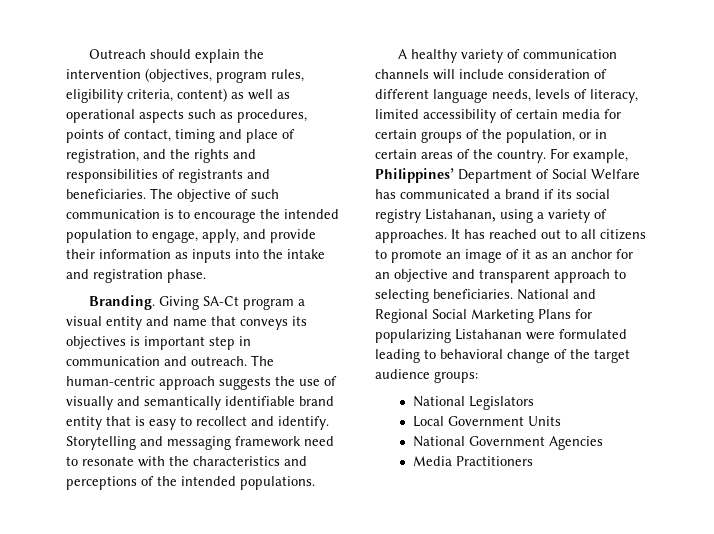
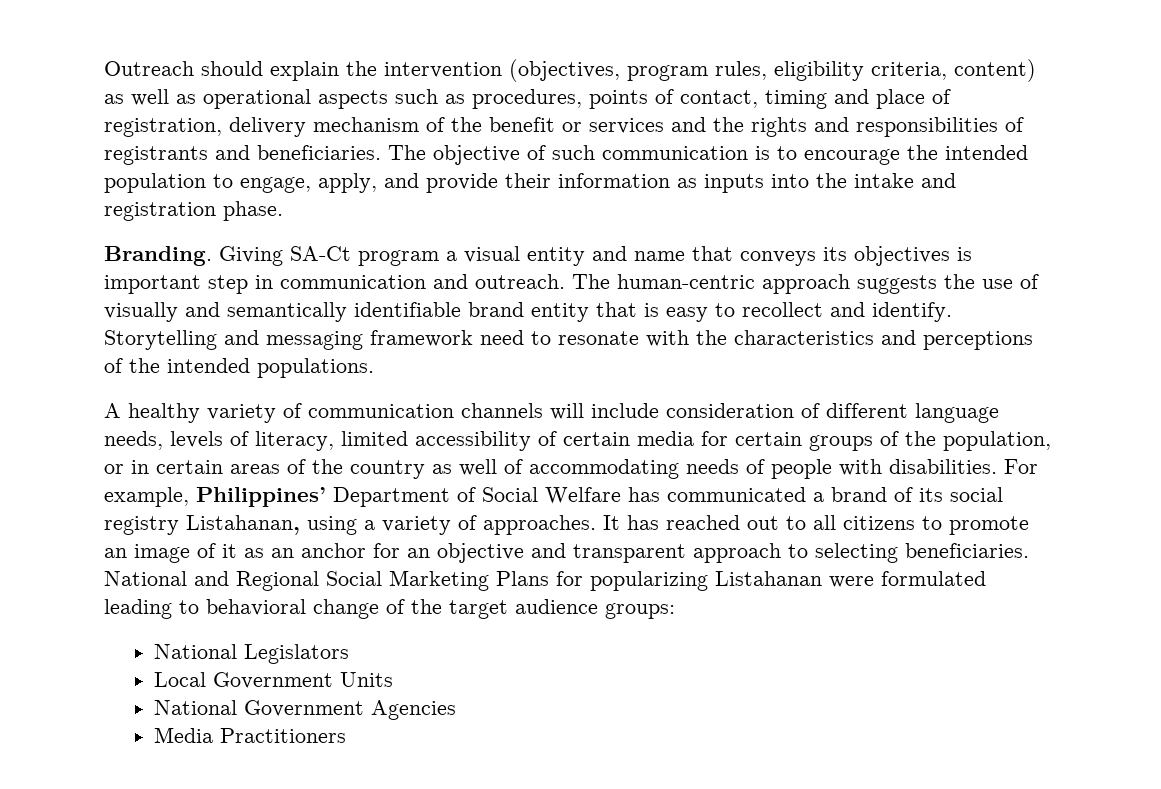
(139, 156) none -> [229,117,664,137] delivery mechanism of the benefit or services
[497,149,546,163] country. -> [350,459,997,479] country as well of accommodating needs of people with disabilities.
[544,189,554,199] if -> [894,487,913,502] of

